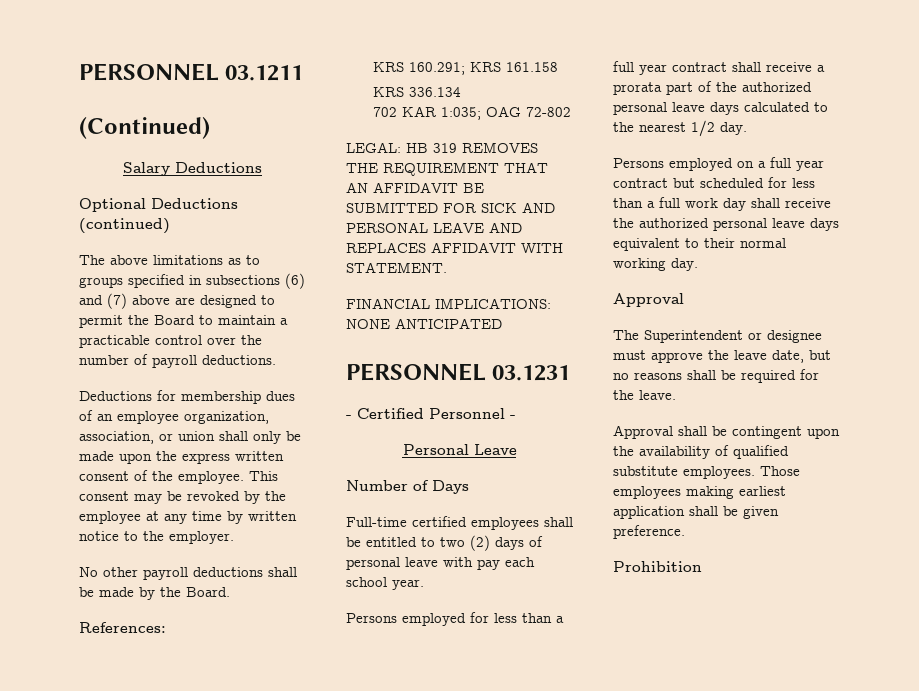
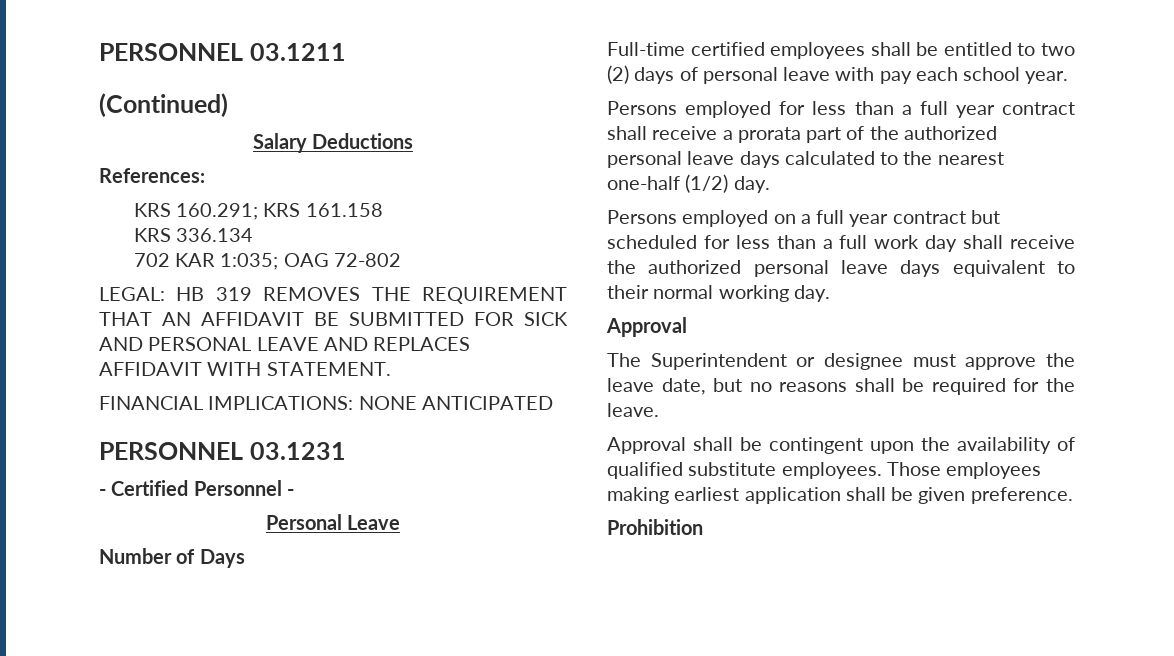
[79,198,238,212] [79,218,170,234] [79,255,260,265] [79,273,305,289] [79,293,275,309] [79,315,288,328] [79,335,262,348] [79,354,276,368] [79,390,295,404] [79,410,269,424] [79,431,301,444] [79,451,284,464] [79,470,278,484] [79,491,286,504] [79,511,297,524] [79,531,234,544] [79,567,297,580] [79,587,230,600] // Optional Deductions (continued) // The above limitations as to groups specified in subsections (6) and (7) above are designed to permit the Board to maintain a practicable control over the number of payroll deductions. // Deductions for membership dues of an employee organization, association, or union shall only be made upon the express written consent of the employee. This consent may be revoked by the employee at any time by written notice to the employer. // No other payroll deductions shall be made by the Board. -> (414, 141) none
[691,120,715,137] 1/2 -> [607,174,729,193] one-half (1/2)

